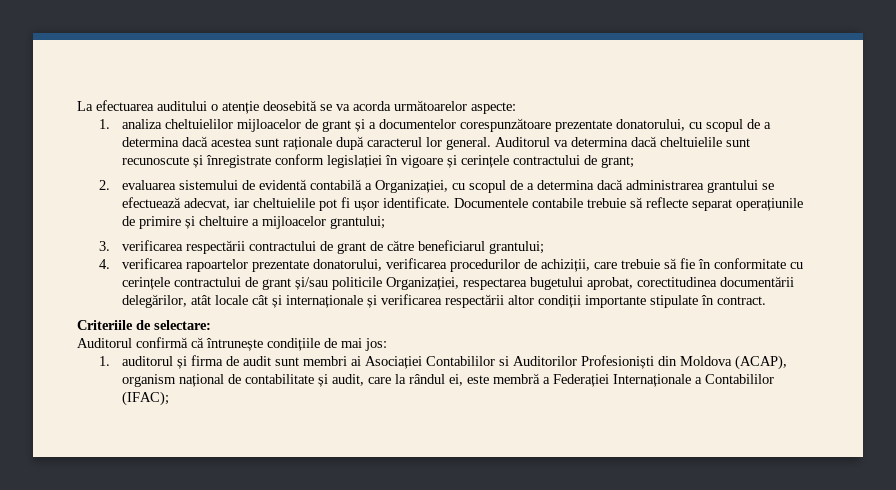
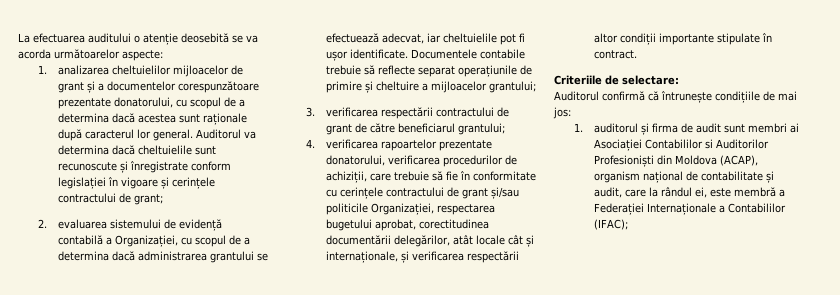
[121,119,162,129] analiza -> [57,65,109,75] analizarea
[258,179,307,190] evidentă -> [178,219,222,231] evidență
[285,295,363,308] internaționale -> [325,251,398,263] internaționale,

